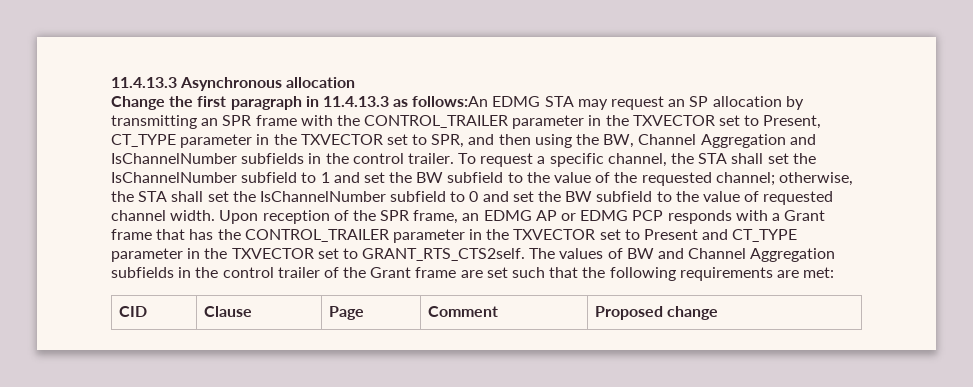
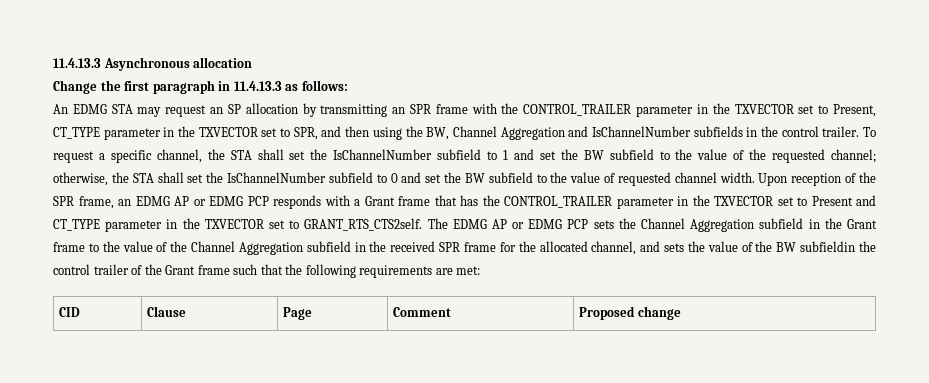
[412,96,489,107] follows:An -> [301,80,348,91] [53,104,68,114] follows: // An
[559,248,836,262] [111,267,219,278] values of BW and Channel Aggregation subfields in the -> [452,218,877,232] [53,241,876,255] EDMG AP or EDMG PCP sets the Channel Aggregation subfield in the Grant frame to the value of the Channel Aggregation subfield in the received SPR frame for the allocated channel, and sets the value of the BW subfieldin the
[460,267,508,278] are set -> (230, 270) none

